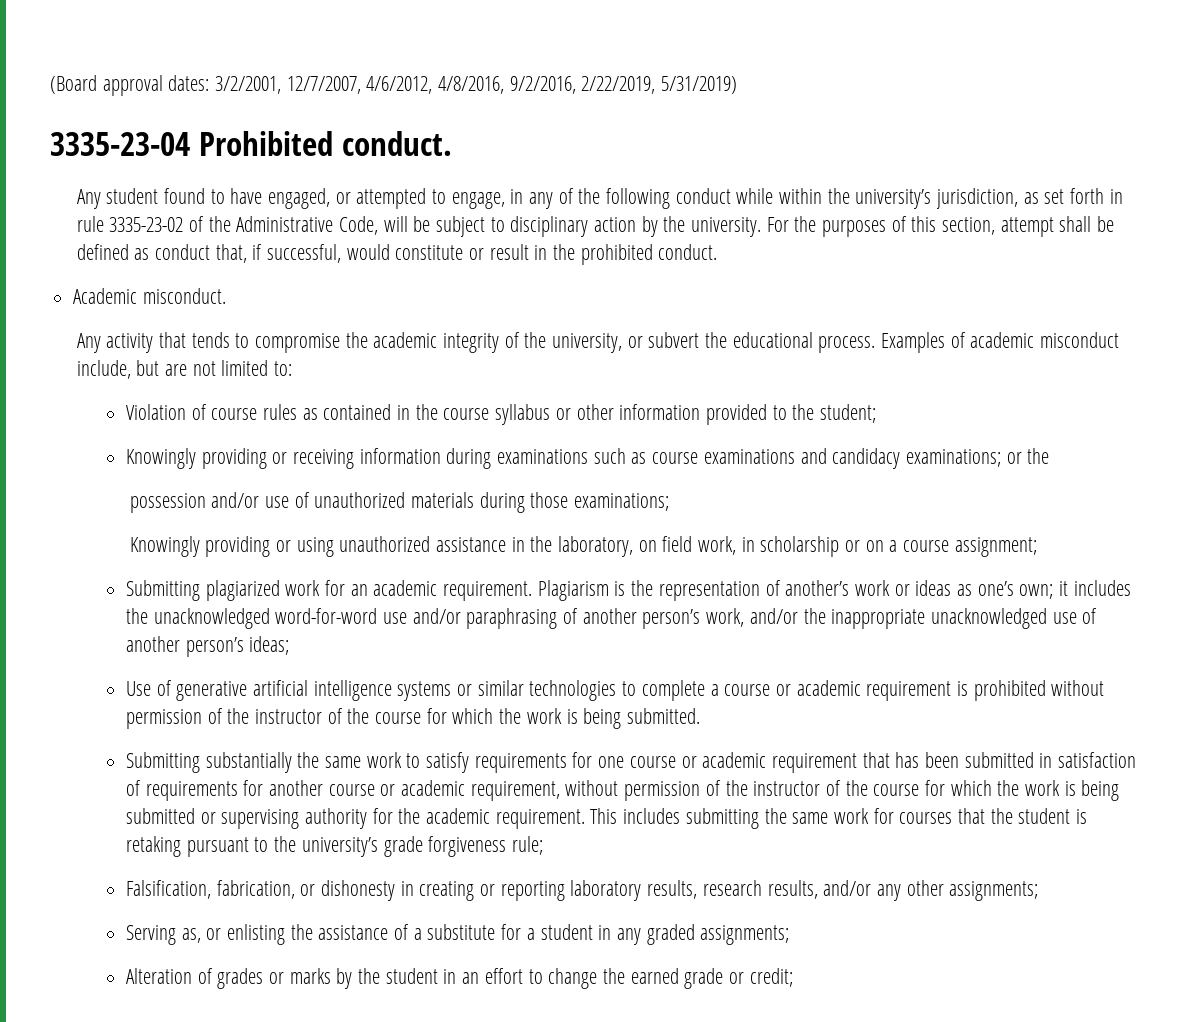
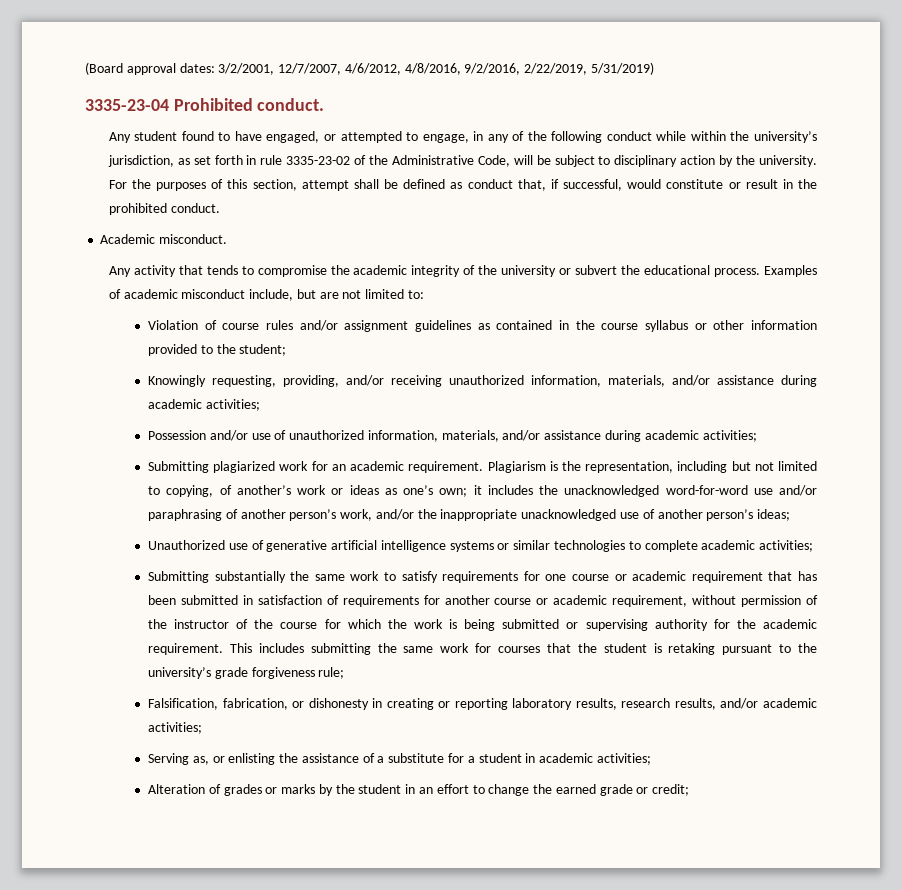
[551,333,622,353] university, -> [501,265,557,277] university
(298, 412) none -> [299,320,471,332] and/or assignment guidelines
[201,448,1050,469] [129,492,669,513] [129,536,1037,557] providing or receiving information during examinations such as course examinations and candidacy examinations; or the // possession and/or use of unauthorized materials during those examinations; // Knowingly providing or using unauthorized assistance in the laboratory, on field work, in scholarship or on a course assignment; -> [211,375,818,387] [147,399,260,411] [147,430,757,442] requesting, providing, and/or receiving unauthorized information, materials, and/or assistance during academic activities; // Possession and/or use of unauthorized information, materials, and/or assistance during academic activities;
[658,581,760,601] representation -> [585,461,817,473] [147,485,214,497] representation, including but not limited to copying,
[126,681,152,696] Use -> [147,540,248,550] Unauthorized use
[710,680,1105,701] [126,708,700,729] a course or academic requirement is prohibited without permission of the instructor of the course for which the work is being submitted. -> [701,540,814,552] academic activities;
[876,880,1039,901] any other assignments; -> [763,698,817,708] [147,722,202,734] academic activities;
[616,924,790,945] any graded assignments; -> [539,753,651,765] academic activities;

